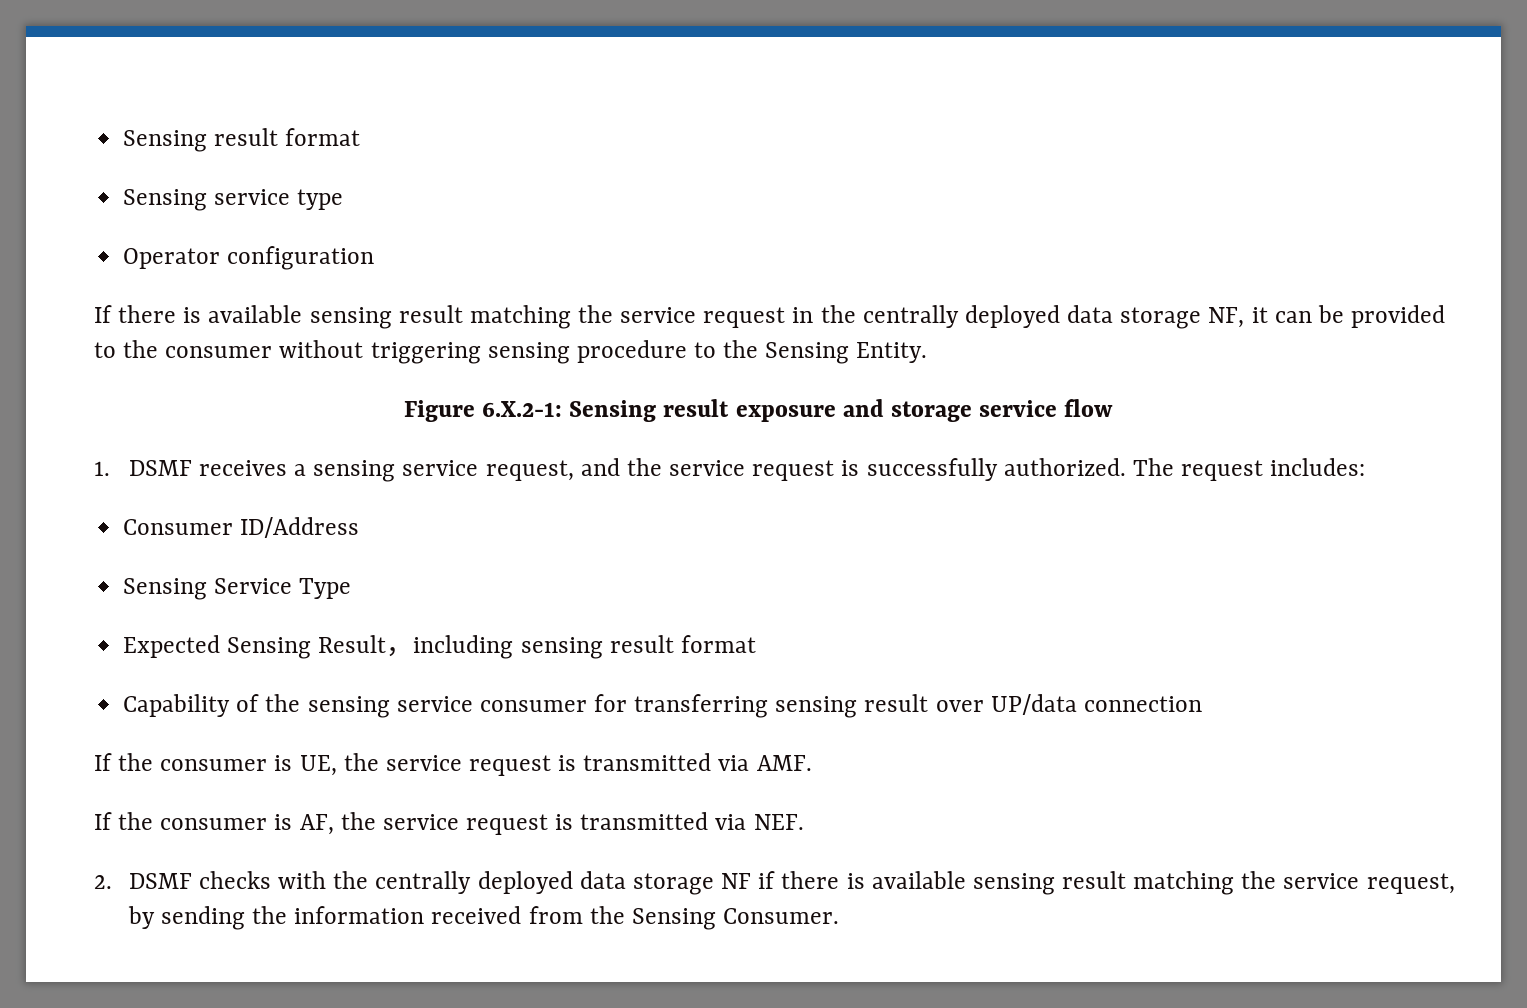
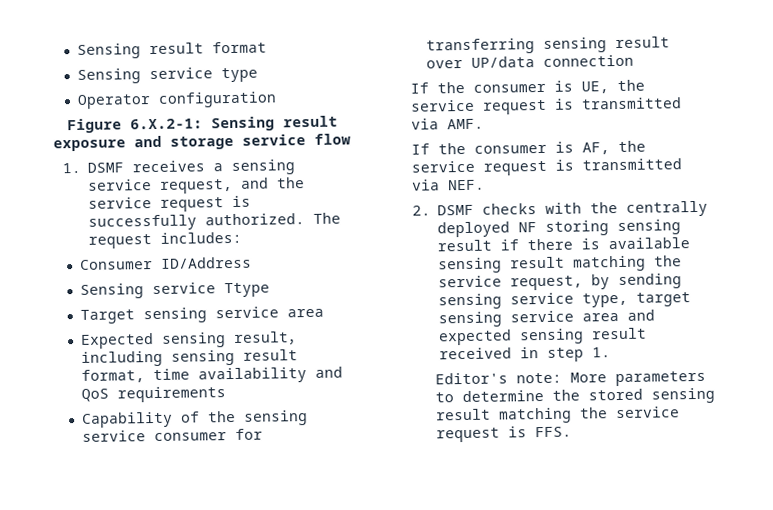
[93,305,1446,329] [93,340,928,364] // If there is available sensing result matching the service request in the centrally deployed data storage NF, it can be provided to the consumer without triggering sensing procedure to the Sensing Entity. -> (277, 99) none
[214,578,352,599] Service Type -> [151,282,270,298] [79,306,324,324] service Ttype // Target sensing service area
[227,635,387,659] Sensing Result -> [160,331,289,348] sensing result
[680,635,756,653] format -> [80,366,343,384] [80,386,226,403] format, time availability and QoS requirements
[579,871,752,895] data storage NF -> [518,219,682,236] [437,239,493,252] NF storing sensing result
[252,906,840,930] the information received from the Sensing Consumer. -> [438,292,692,310] [438,309,656,328] [438,327,648,346] [439,347,612,362] [434,370,706,387] [434,387,715,404] [434,406,680,424] [435,426,572,443] sensing service type, target sensing service area and expected sensing result received in step 1. // Editor's note: More parameters to determine the stored sensing result matching the service request is FFS.

